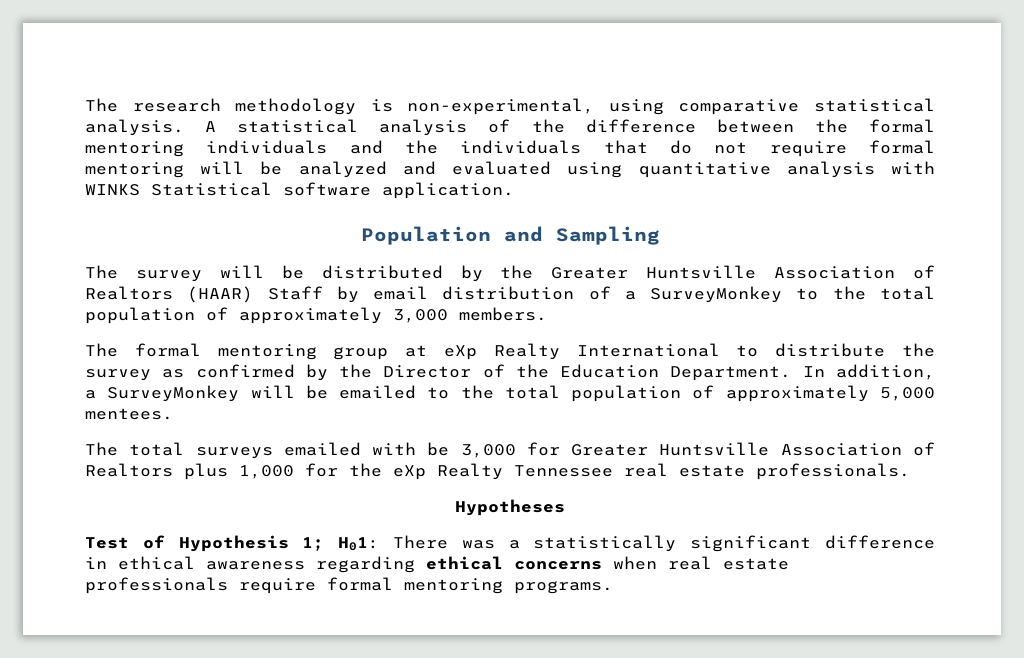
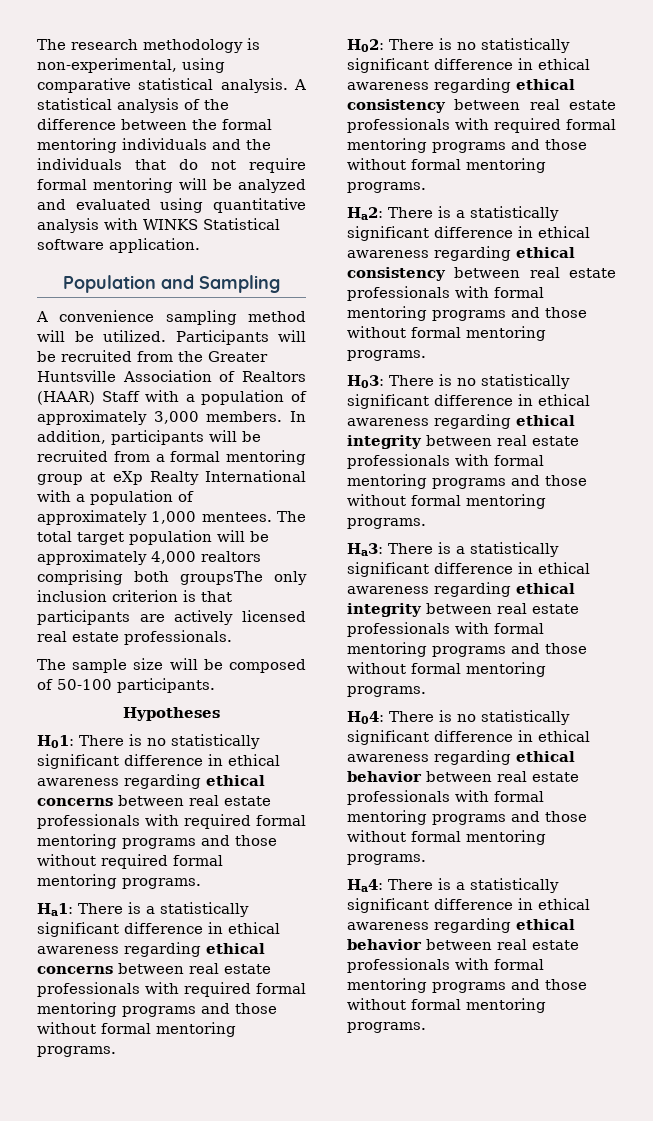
[85,265,483,282] The survey will be distributed by -> [36,310,306,325] [37,330,306,345] [37,350,173,362] A convenience sampling method will be utilized. Participants will be recruited from
[336,286,935,303] by email distribution of a SurveyMonkey to the total -> [145,390,195,402] with a
[85,343,118,357] // The -> [290,411,306,422] [37,430,261,445] [37,450,165,462] In addition, participants will be recruited from a
[736,343,935,357] [85,364,935,381] [85,385,935,402] to distribute the survey as confirmed by the Director of the Education Department. In addition, a SurveyMonkey will be emailed to the total population of approximately 5,000 -> [37,490,194,505] [37,510,197,525] with a population of approximately 1,000
(173, 414) // -> (272, 517) none
[195,442,935,459] [85,463,910,480] [455,499,565,516] [85,535,495,552] surveys emailed with be 3,000 for Greater Huntsville Association of Realtors plus 1,000 for the eXp Realty Tennessee real estate professionals. // Hypotheses // Test of Hypothesis 1; H01: There was -> [77,530,269,545] [37,550,261,565] [37,570,307,585] [37,590,232,602] [37,610,306,625] [37,630,232,645] [37,658,306,673] [37,678,215,693] [123,707,220,721] [37,734,260,749] [37,754,280,769] [37,774,265,789] [37,795,271,806] [37,814,306,829] [37,834,277,849] [37,854,223,869] [37,874,201,889] [37,902,141,916] target population will be approximately 4,000 realtors comprising both groupsThe only inclusion criterion is that participants are actively licensed real estate professionals. // The sample size will be composed of 50-100 participants. // Hypotheses // H01: There is no statistically significant difference in ethical awareness regarding ethical concerns between real estate professionals with required formal mentoring programs and those without required formal mentoring programs. // Ha1: There is
[613,556,789,570] [85,577,316,594] when real estate professionals require -> [118,963,271,974] [37,982,306,997] [37,1002,277,1017] [37,1022,236,1037] [37,1046,116,1057] [347,38,570,53] [347,58,590,73] [347,78,575,93] [347,99,616,113] [347,118,616,133] [347,138,587,153] [347,158,546,173] [347,182,426,193] [347,206,559,221] [347,226,590,241] [347,246,575,261] [347,267,616,281] [347,286,544,301] [347,306,587,321] [347,326,546,341] [347,350,426,361] [347,374,570,389] [347,394,590,409] [347,414,575,429] [347,435,579,449] [347,454,544,469] [347,474,587,489] [347,494,546,509] [347,518,426,529] [347,542,559,557] [347,562,590,577] [347,582,575,597] [347,603,579,617] [347,622,544,637] [347,642,587,657] [347,662,546,677] [347,686,426,697] [347,710,570,725] [347,730,590,745] [347,750,575,765] [347,771,579,782] [347,790,544,805] [347,810,587,825] [347,830,546,845] [347,854,426,865] [347,878,559,893] [347,898,590,913] [347,918,575,933] [347,939,579,950] [347,958,544,973] [347,978,587,993] [347,998,406,1010] between real estate professionals with required formal mentoring programs and those without formal mentoring programs. // H02: There is no statistically significant difference in ethical awareness regarding ethical consistency between real estate professionals with required formal mentoring programs and those without formal mentoring programs. // Ha2: There is a statistically significant difference in ethical awareness regarding ethical consistency between real estate professionals with formal mentoring programs and those without formal mentoring programs. // H03: There is no statistically significant difference in ethical awareness regarding ethical integrity between real estate professionals with formal mentoring programs and those without formal mentoring programs. // Ha3: There is a statistically significant difference in ethical awareness regarding ethical integrity between real estate professionals with formal mentoring programs and those without formal mentoring programs. // H04: There is no statistically significant difference in ethical awareness regarding ethical behavior between real estate professionals with formal mentoring programs and those without formal mentoring programs. // Ha4: There is a statistically significant difference in ethical awareness regarding ethical behavior between real estate professionals with formal mentoring programs and those without

